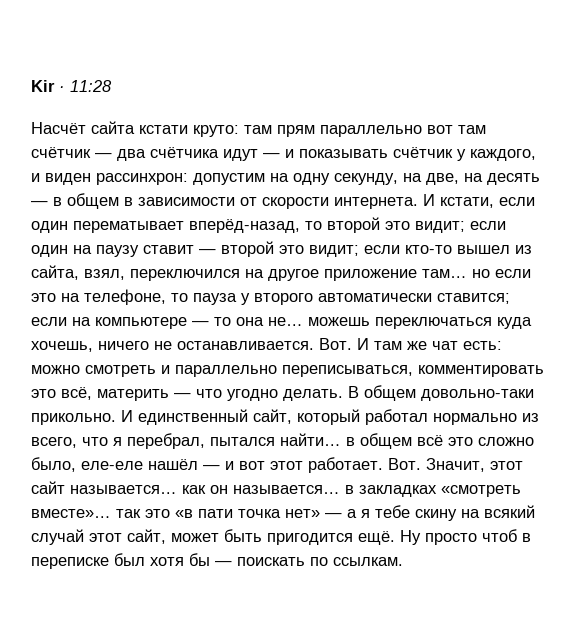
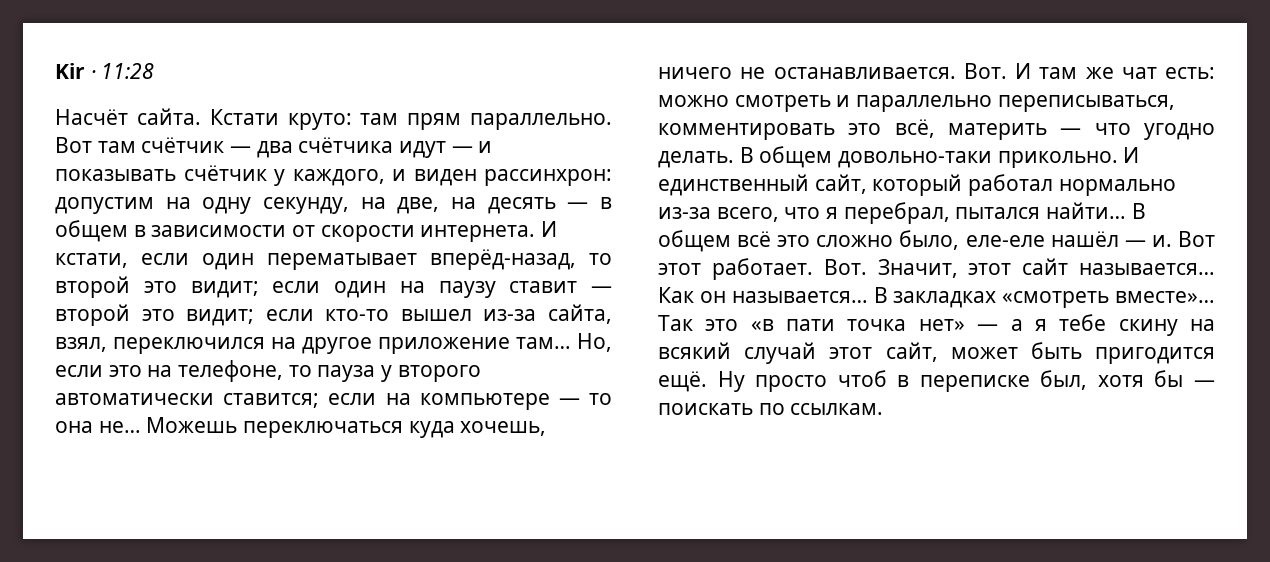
[91,121,188,134] сайта кстати -> [136,108,279,125] сайта. Кстати
[320,125,453,137] параллельно вот -> [469,113,612,130] [55,137,92,153] параллельно. Вот
[515,245,532,254] из -> [483,309,537,321] из-за
[472,269,490,278] но -> [577,333,612,352] Но,
[308,317,370,326] можешь -> [146,417,238,433] Можешь
[522,413,539,422] из -> [658,207,711,219] из-за
[346,437,355,446] в -> [1131,203,1146,219] В
[225,461,265,470] и вот -> [1151,231,1215,247] и. Вот
[182,485,206,494] как -> [658,287,694,303] Как
[345,485,354,494] в -> [873,287,888,303] В
[116,509,141,518] так -> [658,315,693,331] Так
[114,553,145,566] был -> [1040,370,1088,390] был,

